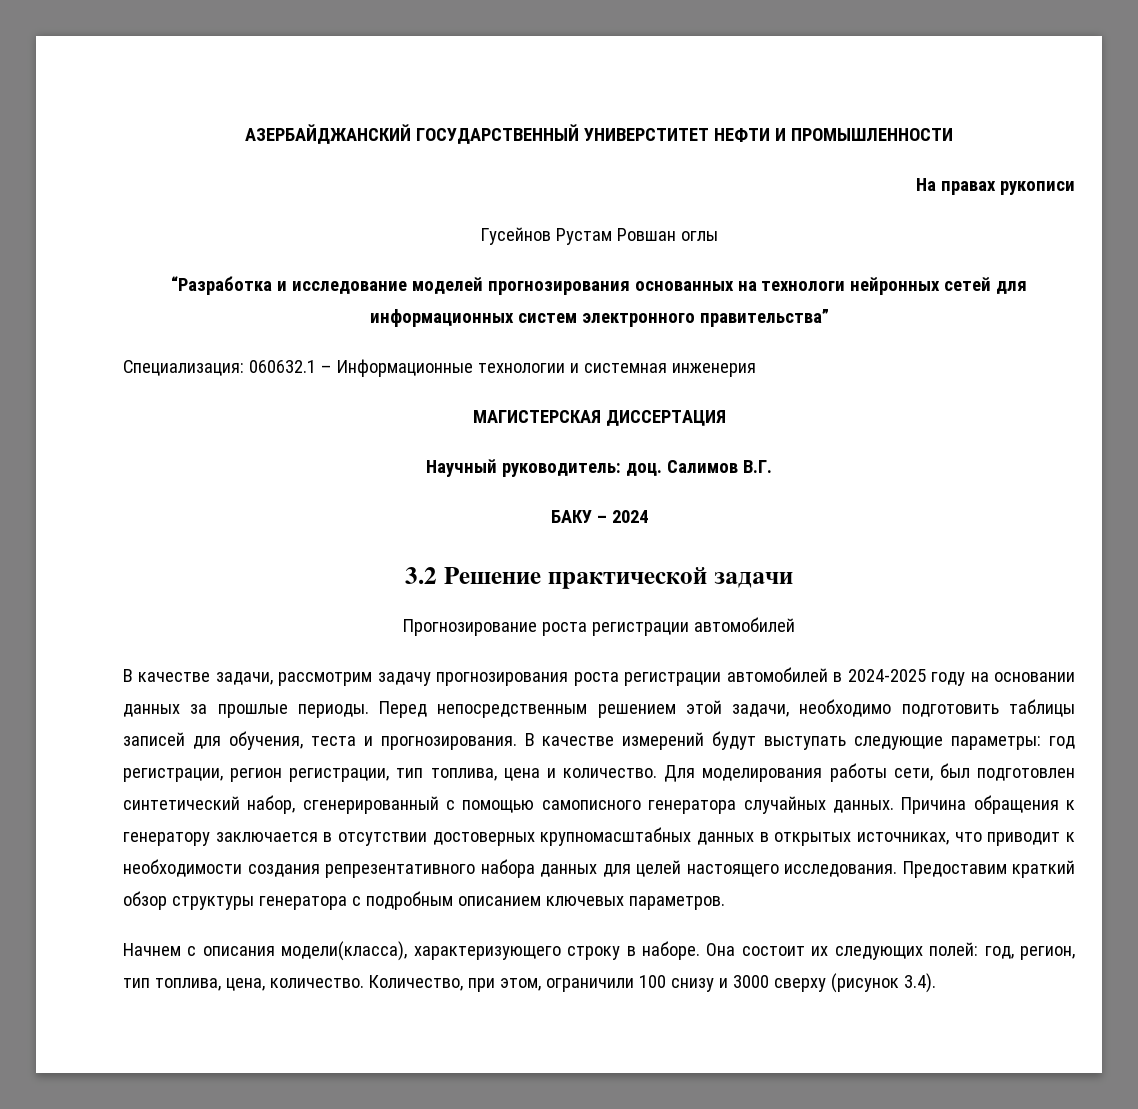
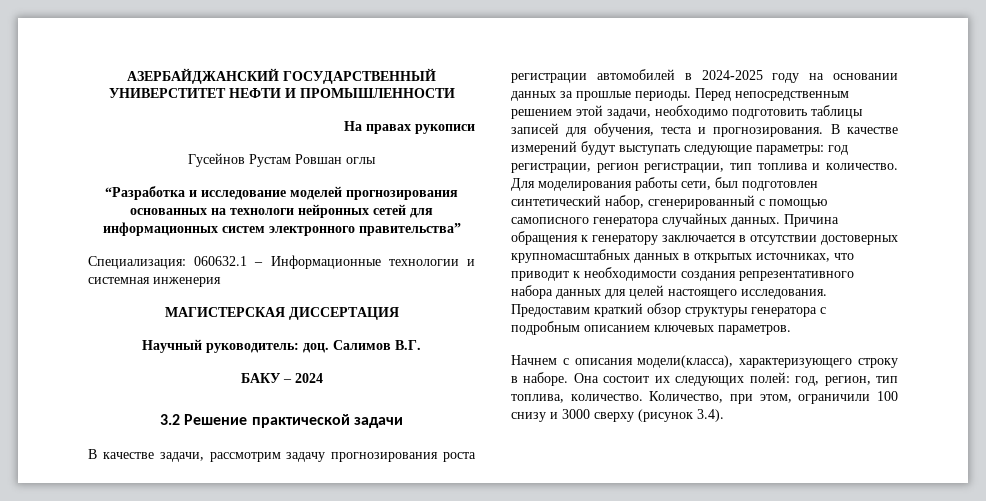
[403,617,795,636] // Прогнозирование роста регистрации автомобилей -> (403, 422) none
[430,768,540,781] топлива, цена -> [757,163,808,170] топлива
[225,978,265,991] цена, -> (564, 398) none

